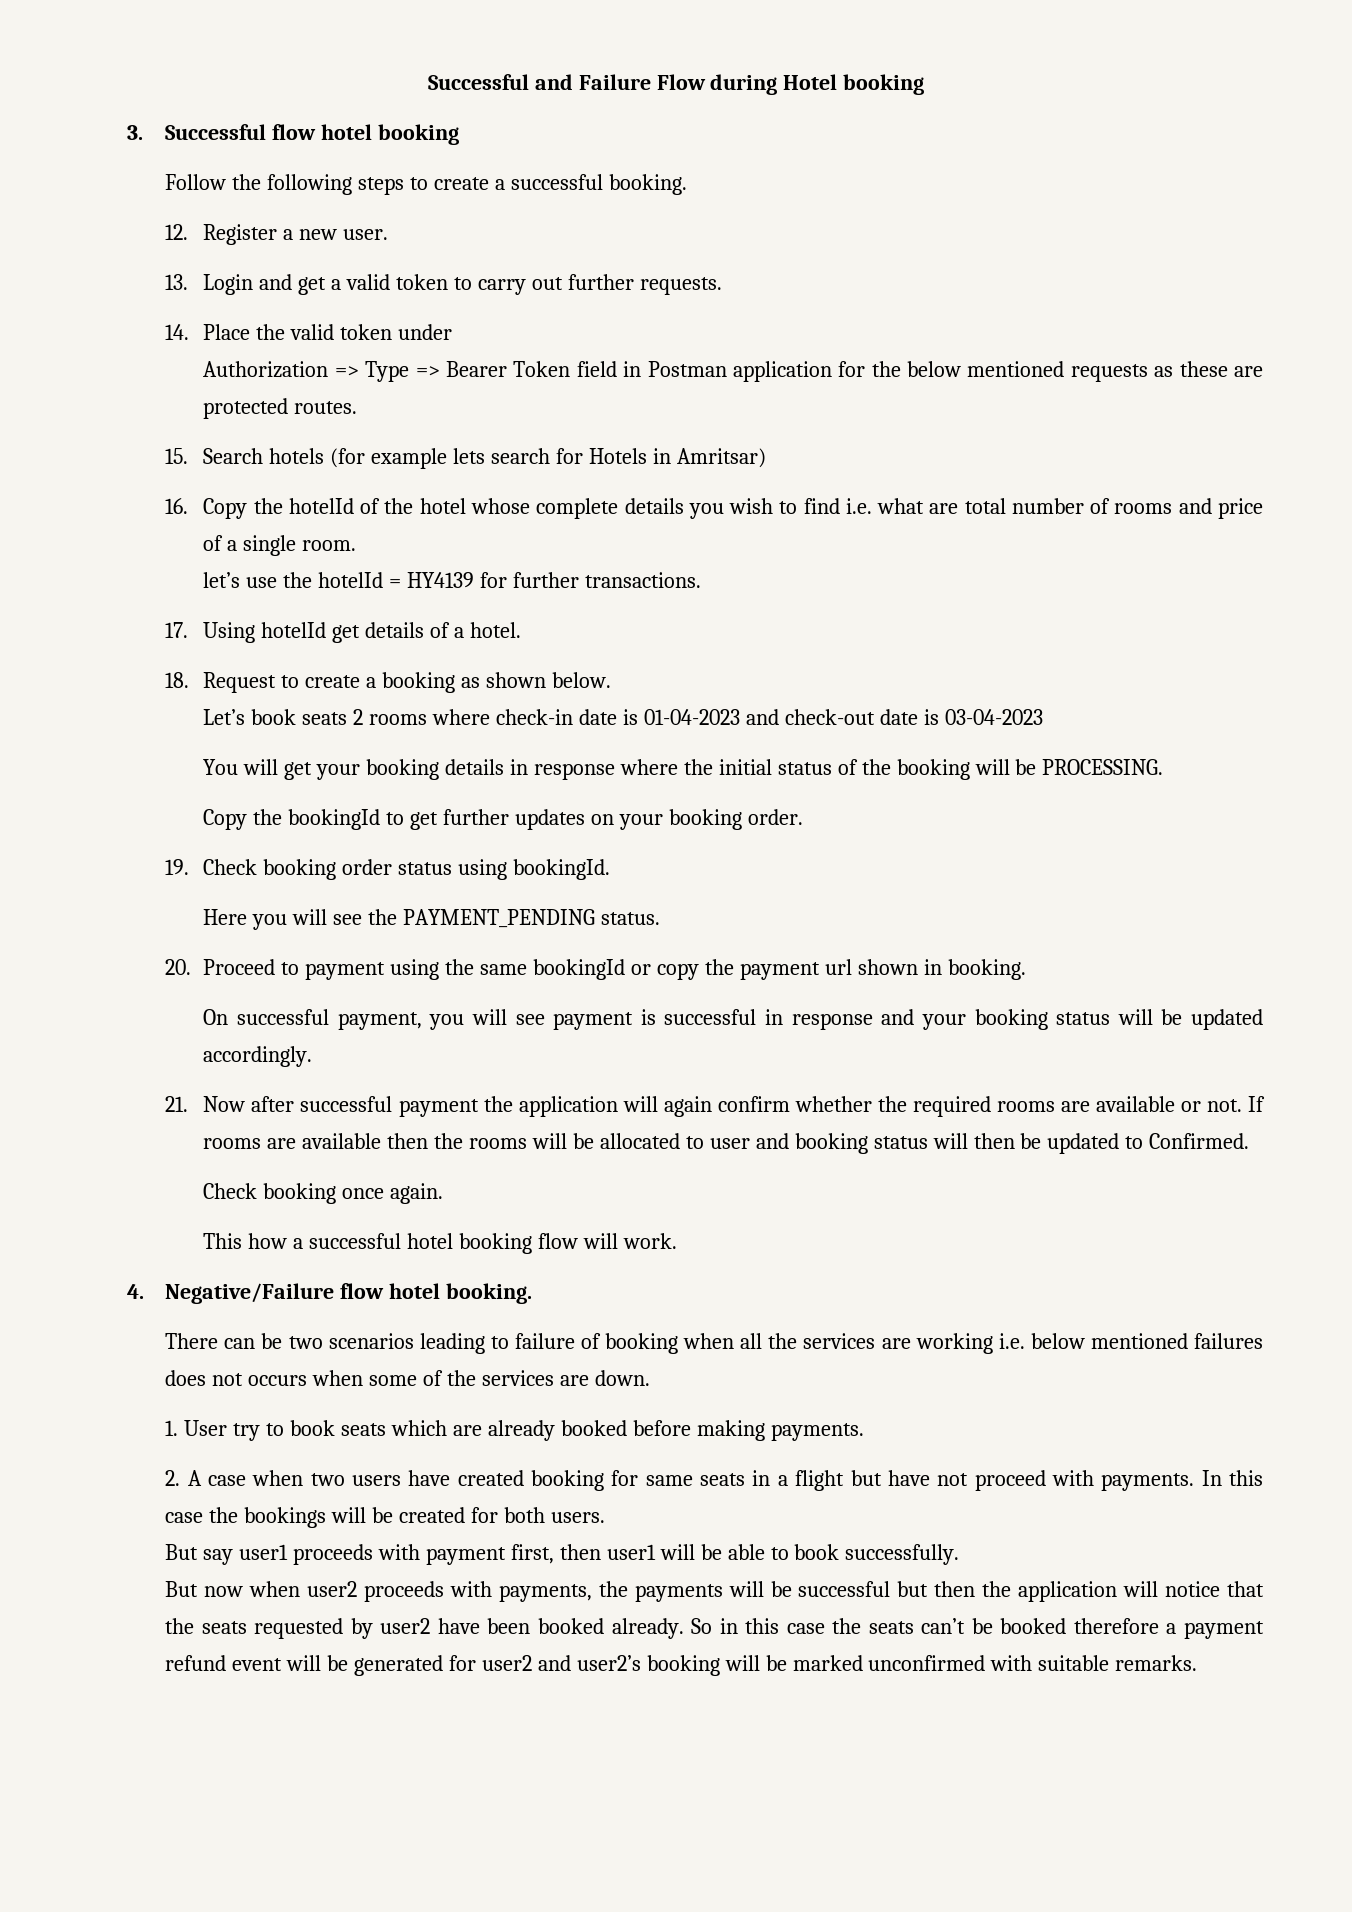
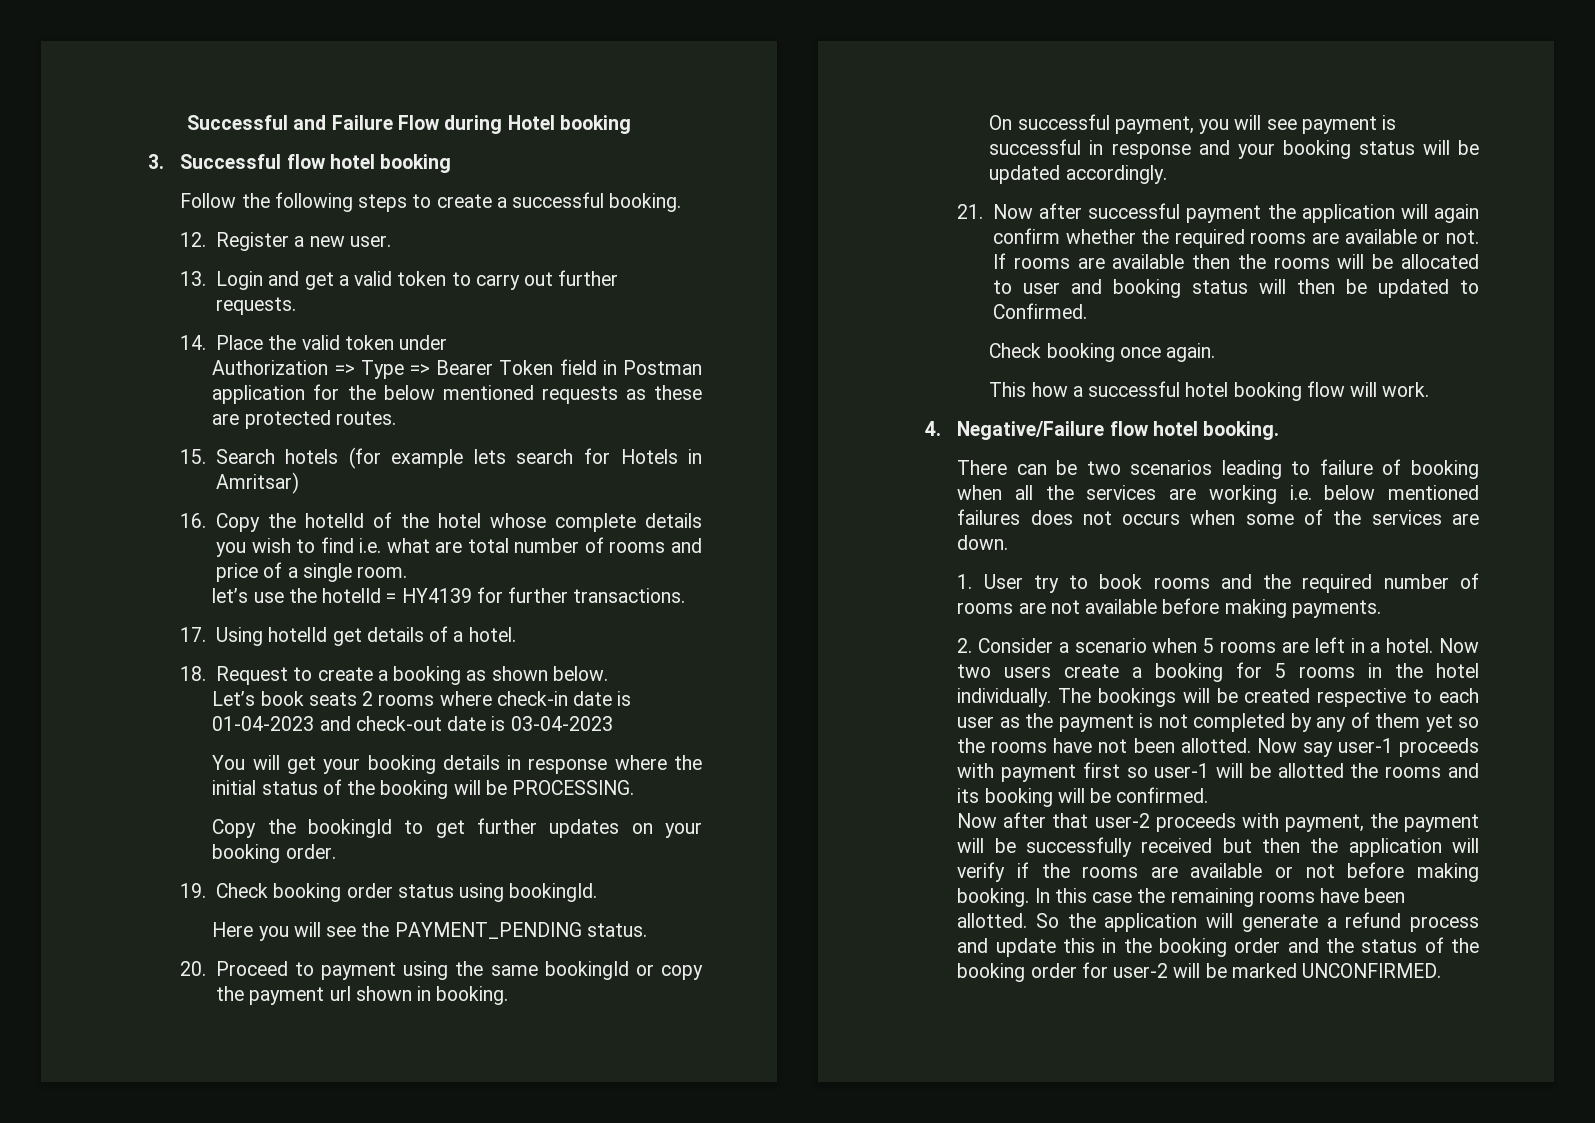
[340,1420,864,1441] [165,1470,1264,1491] [165,1507,605,1528] [165,1544,960,1565] [165,1581,891,1602] seats which are already booked before making payments. // 2. A case when two users have created booking for same seats in a flight but have not proceed with payments. In this case the bookings will be created for both users. // But say user1 proceeds with payment first, then user1 will be able to book successfully. // But now when user2 proceeds with payments, the payments will be successful -> [1153,573,1479,593] [957,598,1381,618] [957,637,1479,653] [957,662,1479,682] [957,688,1479,707] [957,712,1479,732] [957,738,1479,757] [957,762,1479,782] [957,787,1209,807] [957,812,1479,832] [957,837,1213,857] rooms and the required number of rooms are not available before making payments. // 2. Consider a scenario when 5 rooms are left in a hotel. Now two users create a booking for 5 rooms in the hotel individually. The bookings will be created respective to each user as the payment is not completed by any of them yet so the rooms have not been allotted. Now say user-1 proceeds with payment first so user-1 will be allotted the rooms and its booking will be confirmed. // Now after that user-2 proceeds with payment, the payment will be successfully received
[1165,1581,1264,1597] [165,1618,1265,1639] [165,1655,1198,1676] notice that the seats requested by user2 have been booked already. So in this case the seats can’t be booked therefore a payment refund event will be generated for user2 and user2’s booking will be marked unconfirmed with suitable remarks. -> [957,862,1479,882] [957,888,1406,907] [957,912,1479,932] [957,937,1479,957] [957,962,1442,982] verify if the rooms are available or not before making booking. In this case the remaining rooms have been allotted. So the application will generate a refund process and update this in the booking order and the status of the booking order for user-2 will be marked UNCONFIRMED.

